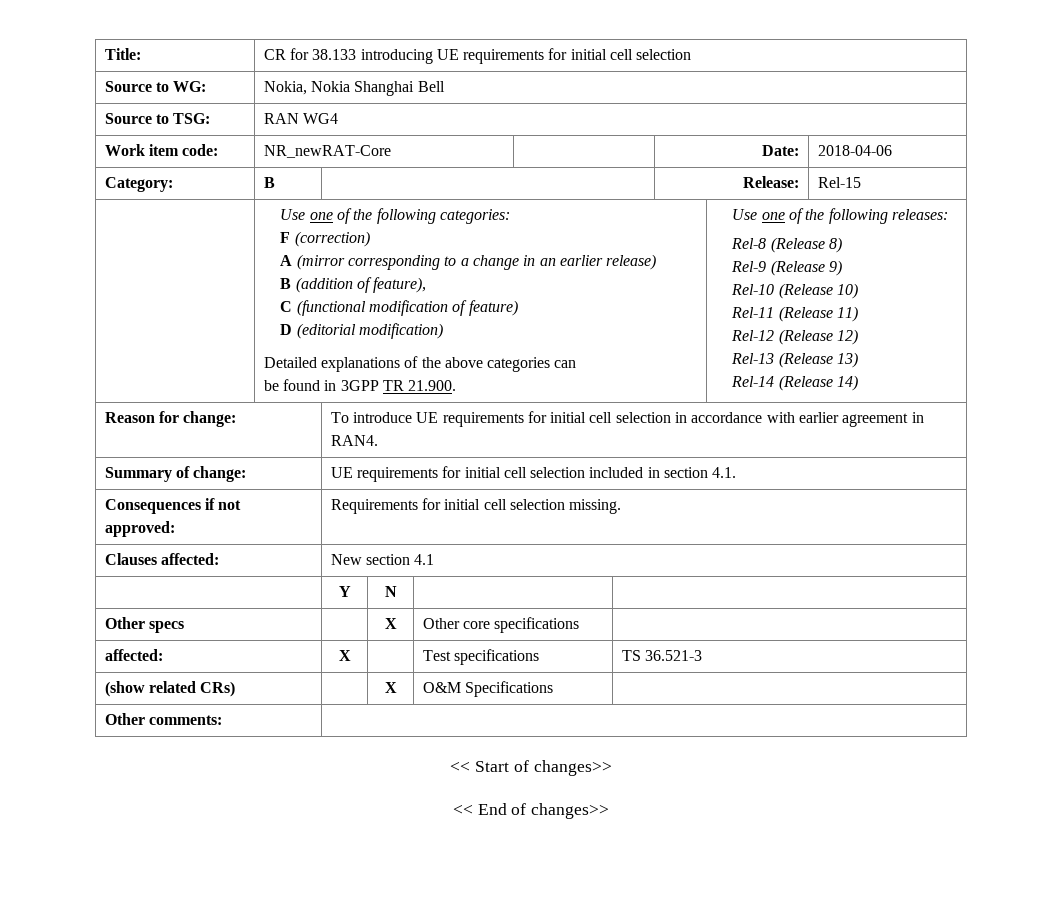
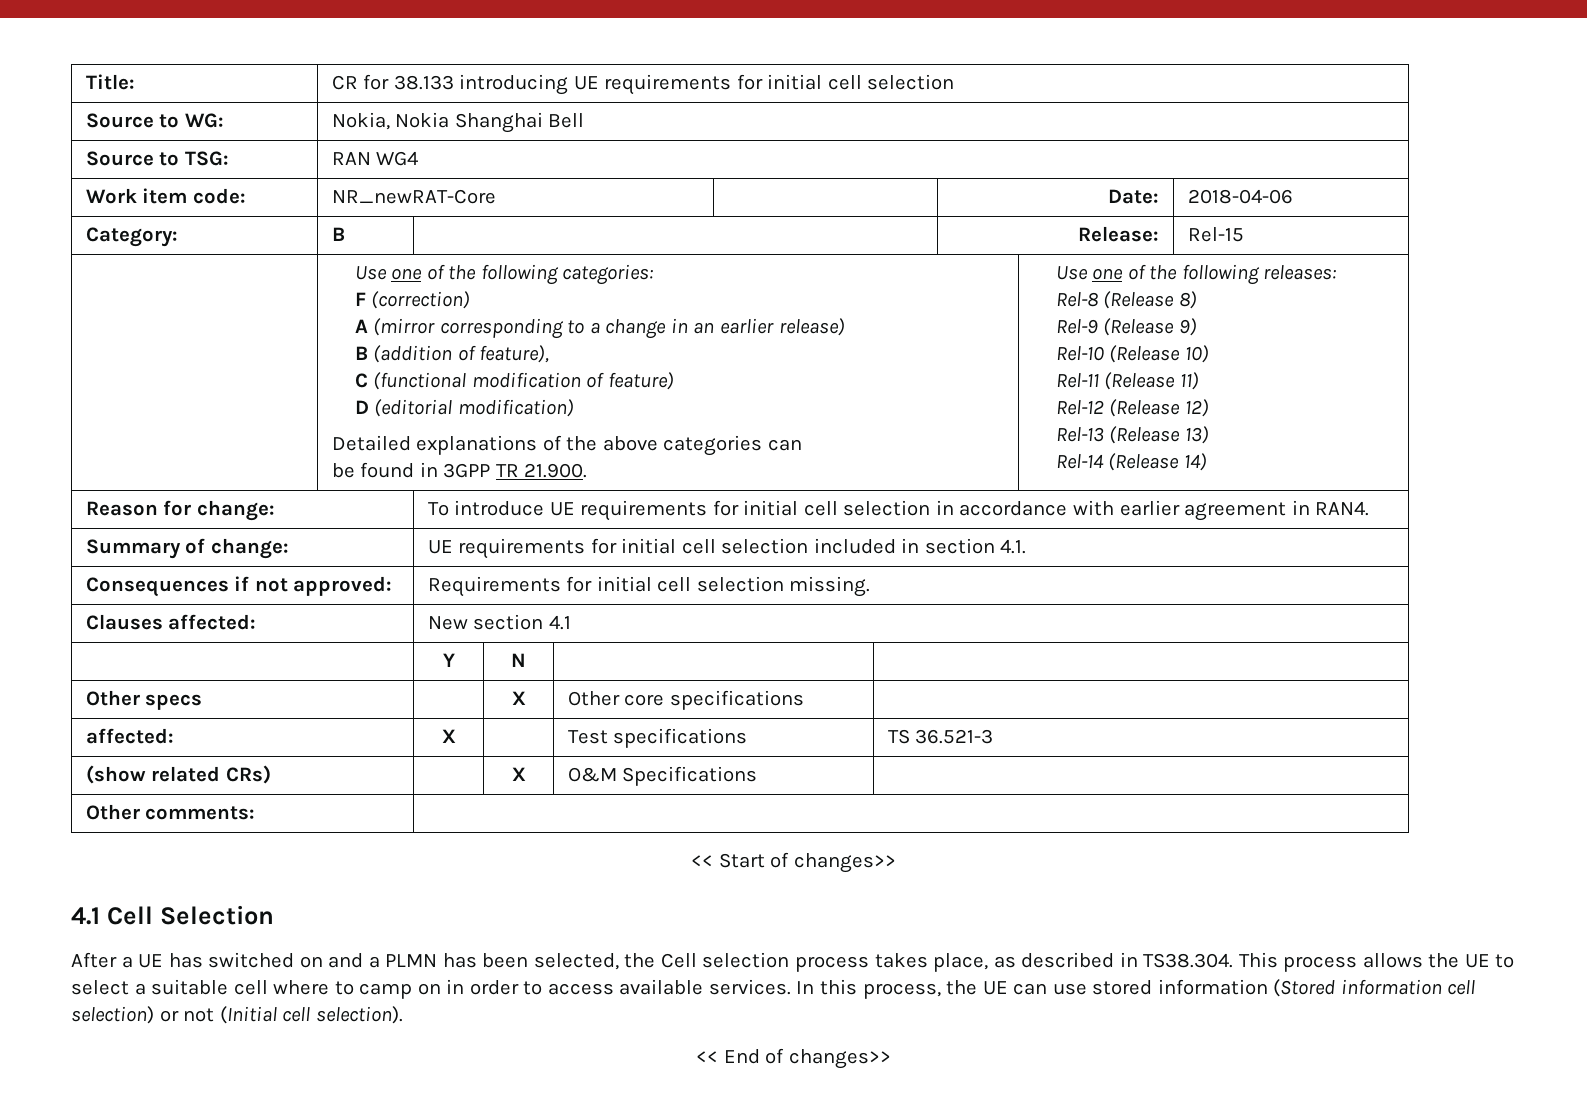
(612, 768) none -> [71,905,274,925] [71,952,1515,972] [71,979,1476,999] [71,1006,403,1024] // 4.1 Cell Selection // After a UE has switched on and a PLMN has been selected, the Cell selection process takes place, as described in TS38.304. This process allows the UE to select a suitable cell where to camp on in order to access available services. In this process, the UE can use stored information (Stored information cell selection) or not (Initial cell selection).

